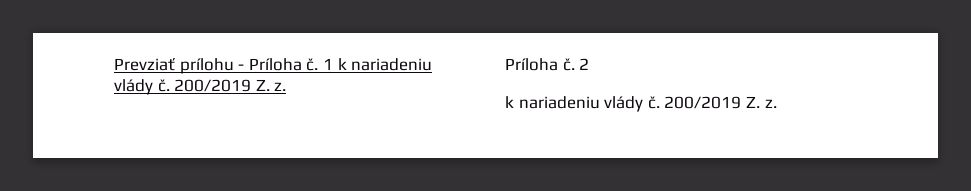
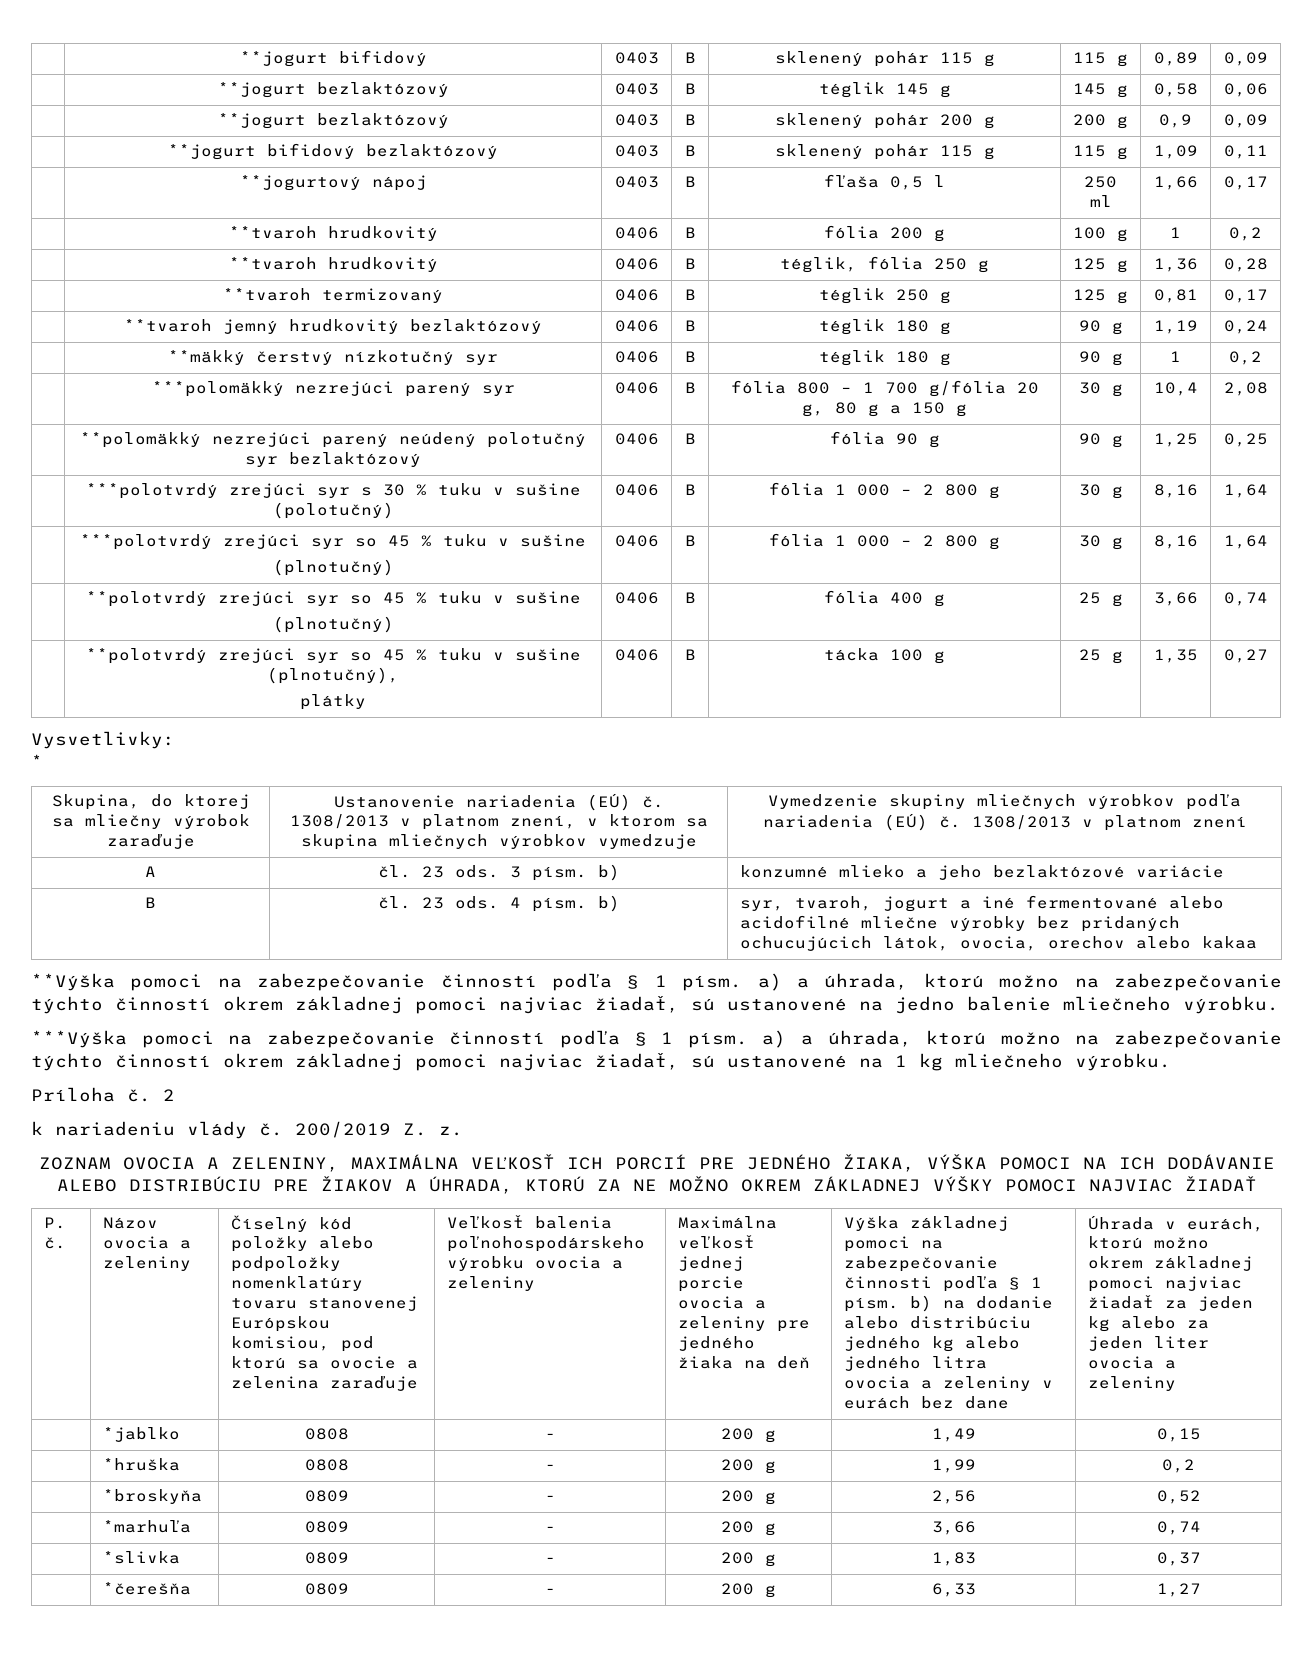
[114,58,433,74] [114,79,287,95] Prevziať prílohu - Príloha č. 1 k nariadeniu vlády č. 200/2019 Z. z. -> [239,50,427,67] [614,52,659,64] [684,52,696,63] [774,51,995,67] [1073,52,1128,67] [1153,52,1198,66] [1223,52,1268,66] [217,82,449,98] [614,83,659,95] [684,83,696,94] [818,82,951,98] [1073,83,1128,98] [1153,83,1198,97] [1223,83,1268,97] [217,113,449,129] [614,114,659,126] [684,114,696,125] [774,113,995,129] [1073,114,1128,129] [1159,114,1192,128] [1223,114,1268,128] [168,143,499,160] [614,145,659,157] [684,145,696,156] [774,144,995,160] [1073,145,1128,160] [1153,145,1198,159] [1223,145,1268,159] [239,175,427,191] [614,176,659,188] [684,176,696,187] [824,174,945,190] [1084,176,1117,188] [1089,195,1112,207] [1153,176,1198,190] [1223,176,1268,190] [228,226,438,241] [614,227,659,239] [684,227,696,238] [824,225,945,242] [1073,227,1128,242] [1170,227,1181,238] [1229,227,1262,241] [228,257,438,272] [614,258,659,270] [684,258,696,269] [780,256,989,273] [1073,258,1128,273] [1153,258,1198,272] [1223,258,1268,272] [223,288,444,303] [614,289,659,301] [684,289,696,300] [818,288,951,304] [1073,289,1128,304] [1153,289,1198,303] [1223,289,1268,303] [124,319,542,334] [614,320,659,332] [684,320,696,331] [818,319,951,335] [1078,320,1123,335] [1153,320,1198,334] [1223,320,1268,334] [168,350,499,365] [614,351,659,363] [684,351,696,362] [818,350,951,366] [1078,351,1123,366] [1170,351,1181,362] [1229,351,1262,365] [151,381,515,397] [614,382,659,394] [684,382,696,393] [730,380,1039,397] [802,402,967,417] [1078,382,1123,397] [1153,382,1198,396] [1223,382,1268,396] [80,432,586,448] [245,452,422,467] [614,433,659,445] [684,433,696,444] [829,431,940,448] [1078,433,1123,448] [1153,433,1198,447] [1223,433,1268,447] [85,483,581,499] [272,502,394,519] [614,484,659,496] [684,484,696,495] [769,482,1000,499] [1078,484,1123,499] [1153,484,1198,498] [1223,484,1268,498] [80,534,586,550] [272,559,394,576] [614,535,659,547] [684,535,696,546] [769,533,1000,550] [1078,535,1123,550] [1153,535,1198,549] [1223,535,1268,549] [85,591,581,607] [272,616,394,633] [614,592,659,604] [684,592,696,603] [824,590,945,607] [1078,592,1123,607] [1153,592,1198,606] [1223,592,1268,606] [85,648,581,664] [267,667,399,684] [300,694,367,710] [614,649,659,661] [684,649,696,660] [824,648,945,664] [1078,649,1123,664] [1153,649,1198,663] [1223,649,1268,663] [31,731,175,749] [31,754,43,768] [51,794,250,810] [51,814,250,829] [106,834,195,849] [333,793,664,811] [289,814,708,830] [300,834,697,850] [767,794,1241,810] [762,813,1247,831] [145,866,156,877] [377,864,620,881] [739,865,1224,880] [145,897,156,908] [377,895,620,912] [739,895,1224,912] [739,915,1180,932] [739,936,1257,951] [31,973,1282,991] [31,996,1279,1014] [31,1030,1282,1048] [31,1053,1171,1071] | **jogurt bifidový | 0403 | B | sklenený pohár 115 g | 115 g | 0,89 | 0,09 // | **jogurt bezlaktózový | 0403 | B | téglik 145 g | 145 g | 0,58 | 0,06 // | **jogurt bezlaktózový | 0403 | B | sklenený pohár 200 g | 200 g | 0,9 | 0,09 // | **jogurt bifidový bezlaktózový | 0403 | B | sklenený pohár 115 g | 115 g | 1,09 | 0,11 // | **jogurtový nápoj | 0403 | B | fľaša 0,5 l | 250 ml | 1,66 | 0,17 // | **tvaroh hrudkovitý | 0406 | B | fólia 200 g | 100 g | 1 | 0,2 // | **tvaroh hrudkovitý | 0406 | B | téglik, fólia 250 g | 125 g | 1,36 | 0,28 // | **tvaroh termizovaný | 0406 | B | téglik 250 g | 125 g | 0,81 | 0,17 // | **tvaroh jemný hrudkovitý bezlaktózový | 0406 | B | téglik 180 g | 90 g | 1,19 | 0,24 // | **mäkký čerstvý nízkotučný syr | 0406 | B | téglik 180 g | 90 g | 1 | 0,2 // | ***polomäkký nezrejúci parený syr | 0406 | B | fólia 800 – 1 700 g/fólia 20 g, 80 g a 150 g | 30 g | 10,4 | 2,08 // | **polomäkký nezrejúci parený neúdený polotučný syr bezlaktózový | 0406 | B | fólia 90 g | 90 g | 1,25 | 0,25 // | ***polotvrdý zrejúci syr s 30 % tuku v sušine (polotučný) | 0406 | B | fólia 1 000 – 2 800 g | 30 g | 8,16 | 1,64 // | ***polotvrdý zrejúci syr so 45 % tuku v sušine // (plnotučný) | 0406 | B | fólia 1 000 – 2 800 g | 30 g | 8,16 | 1,64 // | **polotvrdý zrejúci syr so 45 % tuku v sušine // (plnotučný) | 0406 | B | fólia 400 g | 25 g | 3,66 | 0,74 // | **polotvrdý zrejúci syr so 45 % tuku v sušine (plnotučný), // plátky | 0406 | B | tácka 100 g | 25 g | 1,35 | 0,27 // Vysvetlivky: // * // Skupina, do ktorej sa mliečny výrobok zaraďuje | Ustanovenie nariadenia (EÚ) č. 1308/2013 v platnom znení, v ktorom sa skupina mliečnych výrobkov vymedzuje | Vymedzenie skupiny mliečnych výrobkov podľa nariadenia (EÚ) č. 1308/2013 v platnom znení // A | čl. 23 ods. 3 písm. b) | konzumné mlieko a jeho bezlaktózové variácie // B | čl. 23 ods. 4 písm. b) | syr, tvaroh, jogurt a iné fermentované alebo acidofilné mliečne výrobky bez pridaných ochucujúcich látok, ovocia, orechov alebo kakaa // **Výška pomoci na zabezpečovanie činností podľa § 1 písm. a) a úhrada, ktorú možno na zabezpečovanie týchto činností okrem základnej pomoci najviac žiadať, sú ustanovené na jedno balenie mliečneho výrobku. // ***Výška pomoci na zabezpečovanie činností podľa § 1 písm. a) a úhrada, ktorú možno na zabezpečovanie týchto činností okrem základnej pomoci najviac žiadať, sú ustanovené na 1 kg mliečneho výrobku.
(777, 103) none -> [38,1154,1275,1172] [56,1176,1257,1194] [43,1217,66,1229] [43,1237,66,1249] [102,1217,158,1229] [102,1236,191,1249] [102,1256,191,1271] [230,1215,352,1232] [230,1236,374,1252] [230,1256,341,1272] [230,1276,363,1291] [230,1296,418,1311] [230,1316,330,1332] [230,1336,374,1352] [230,1356,418,1369] [230,1376,418,1391] [446,1215,612,1229] [446,1236,645,1252] [446,1256,623,1271] [446,1276,535,1291] [677,1216,777,1229] [677,1235,755,1249] [677,1256,744,1271] [677,1276,744,1292] [677,1296,766,1309] [677,1316,810,1332] [677,1336,755,1351] [677,1356,810,1369] [843,1216,1009,1231] [843,1236,943,1252] [843,1256,998,1272] [843,1276,1042,1292] [843,1295,1053,1312] [843,1316,1031,1329] [843,1336,1020,1352] [843,1356,987,1371] [843,1376,1053,1391] [843,1396,1009,1409] [1087,1215,1264,1232] [1087,1236,1209,1249] [1087,1256,1253,1271] [1087,1276,1242,1292] [1087,1295,1253,1311] [1087,1316,1209,1332] [1087,1336,1209,1351] [1087,1356,1176,1369] [1087,1376,1176,1391] [102,1427,180,1442] [304,1428,349,1440] [544,1433,556,1439] [721,1428,776,1443] [931,1428,976,1442] [1156,1428,1201,1442] [102,1458,180,1471] [304,1459,349,1471] [544,1464,556,1470] [721,1459,776,1474] [931,1459,976,1473] [1162,1459,1195,1473] [102,1489,202,1504] [304,1490,349,1502] [544,1495,556,1501] [721,1490,776,1505] [931,1490,976,1504] [1156,1490,1201,1504] [102,1520,191,1533] [304,1521,349,1533] [544,1526,556,1532] [721,1521,776,1536] [931,1521,976,1535] [1156,1521,1201,1535] [102,1551,180,1564] [304,1552,349,1564] [544,1557,556,1563] [721,1552,776,1567] [931,1552,976,1566] [1156,1552,1201,1566] [102,1582,191,1595] [304,1583,349,1595] [544,1588,556,1594] [721,1583,776,1598] [931,1583,976,1597] [1156,1583,1201,1597] // ZOZNAM OVOCIA A ZELENINY, MAXIMÁLNA VEĽKOSŤ ICH PORCIÍ PRE JEDNÉHO ŽIAKA, VÝŠKA POMOCI NA ICH DODÁVANIE ALEBO DISTRIBÚCIU PRE ŽIAKOV A ÚHRADA, KTORÚ ZA NE MOŽNO OKREM ZÁKLADNEJ VÝŠKY POMOCI NAJVIAC ŽIADAŤ // P. č. | Názov ovocia a zeleniny | Číselný kód položky alebo podpoložky nomenklatúry tovaru stanovenej Európskou komisiou, pod ktorú sa ovocie a zelenina zaraďuje | Veľkosť balenia poľnohospodárskeho výrobku ovocia a zeleniny | Maximálna veľkosť jednej porcie ovocia a zeleniny pre jedného žiaka na deň | Výška základnej pomoci na zabezpečovanie činnosti podľa § 1 písm. b) na dodanie alebo distribúciu jedného kg alebo jedného litra ovocia a zeleniny v eurách bez dane | Úhrada v eurách, ktorú možno okrem základnej pomoci najviac žiadať za jeden kg alebo za jeden liter ovocia a zeleniny // | *jablko | 0808 | - | 200 g | 1,49 | 0,15 // | *hruška | 0808 | - | 200 g | 1,99 | 0,2 // | *broskyňa | 0809 | - | 200 g | 2,56 | 0,52 // | *marhuľa | 0809 | - | 200 g | 3,66 | 0,74 // | *slivka | 0809 | - | 200 g | 1,83 | 0,37 // | *čerešňa | 0809 | - | 200 g | 6,33 | 1,27

